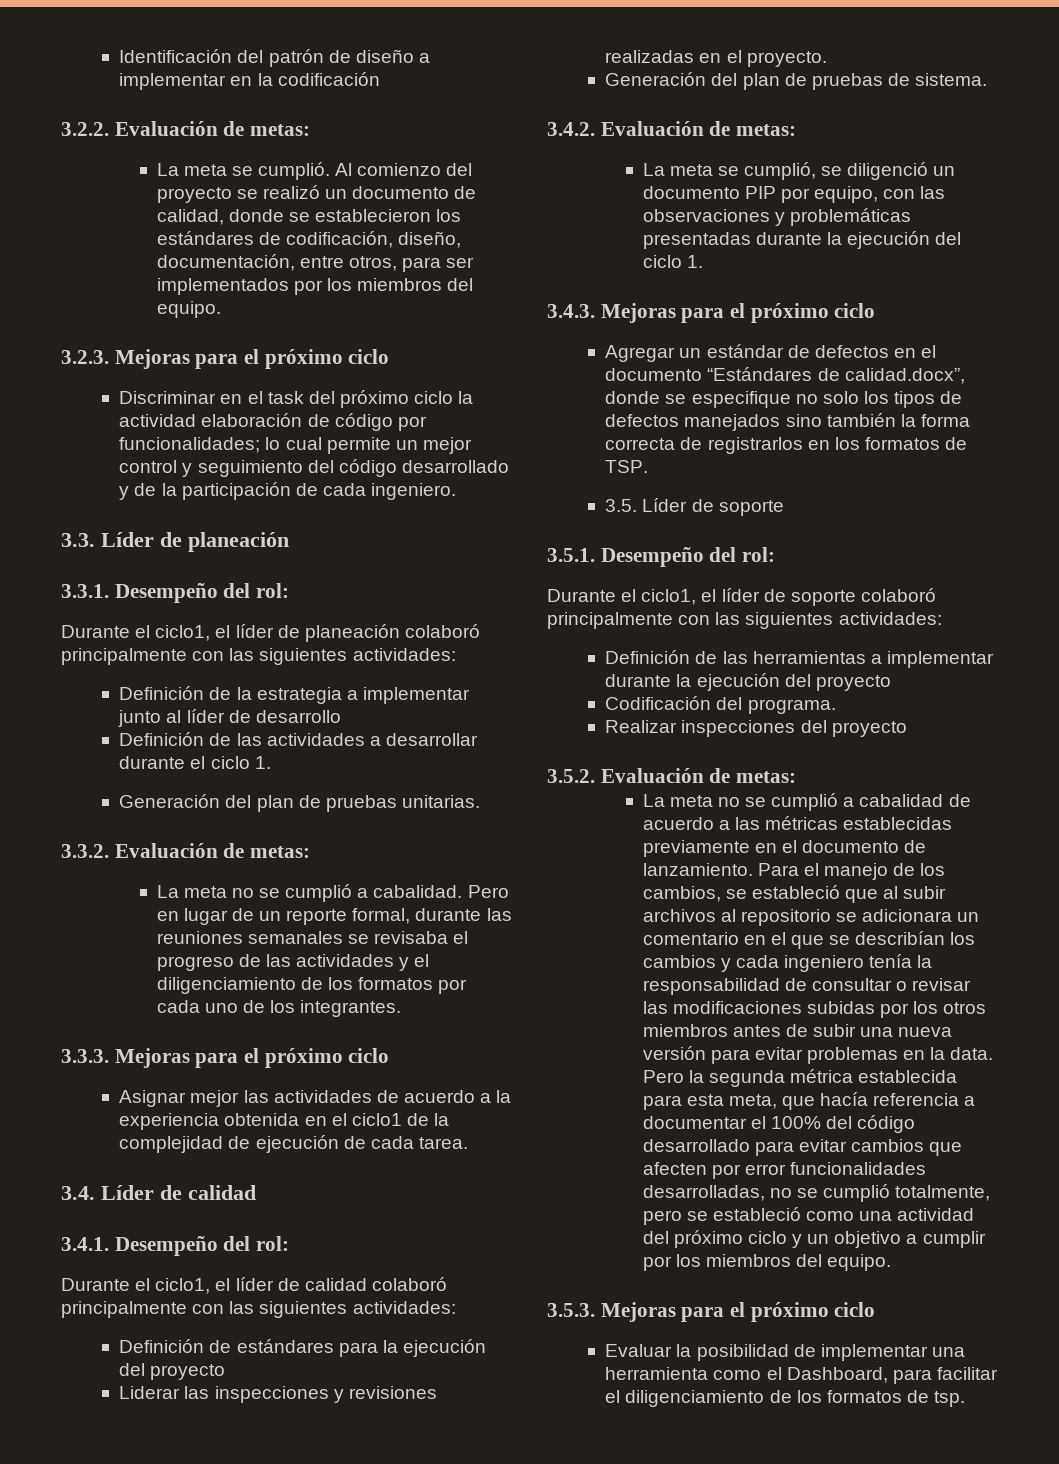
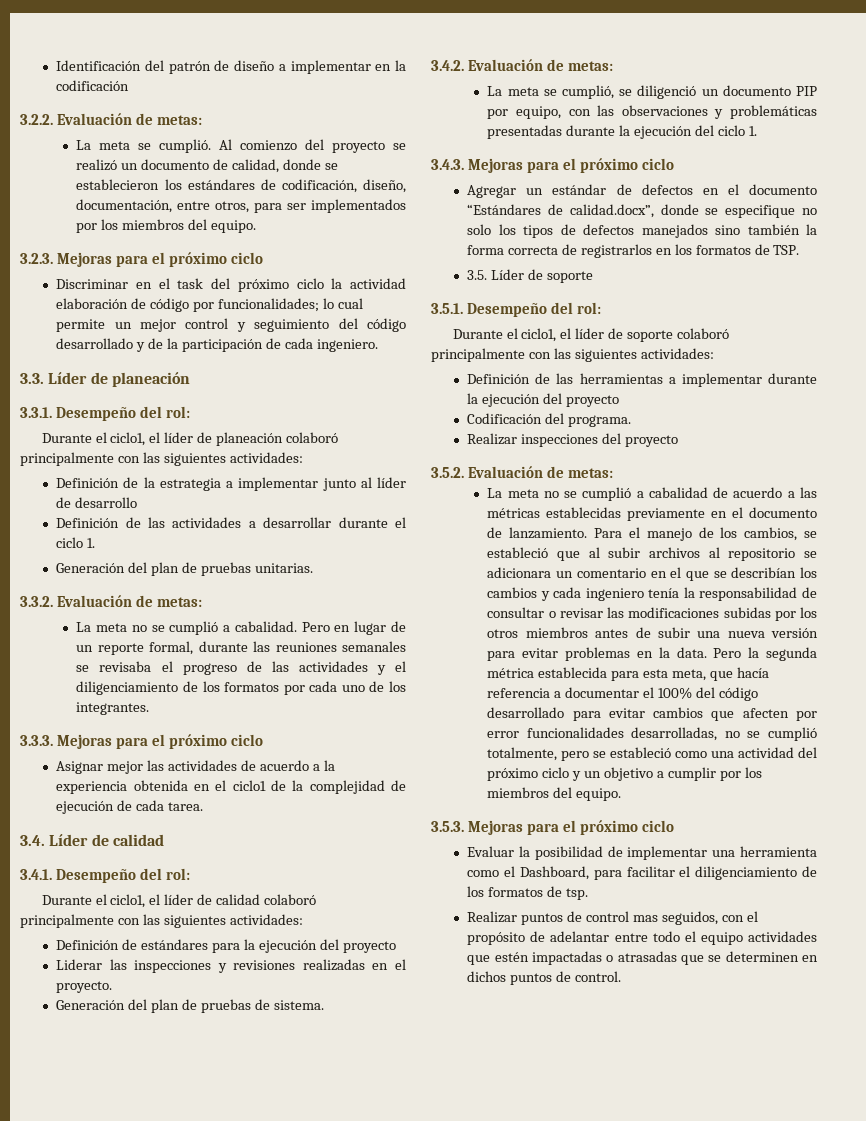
(966, 1399) none -> [467,911,758,925] [467,931,818,945] [467,951,818,965] [467,971,621,985] // Realizar puntos de control mas seguidos, con el propósito de adelantar entre todo el equipo actividades que estén impactadas o atrasadas que se determinen en dichos puntos de control.

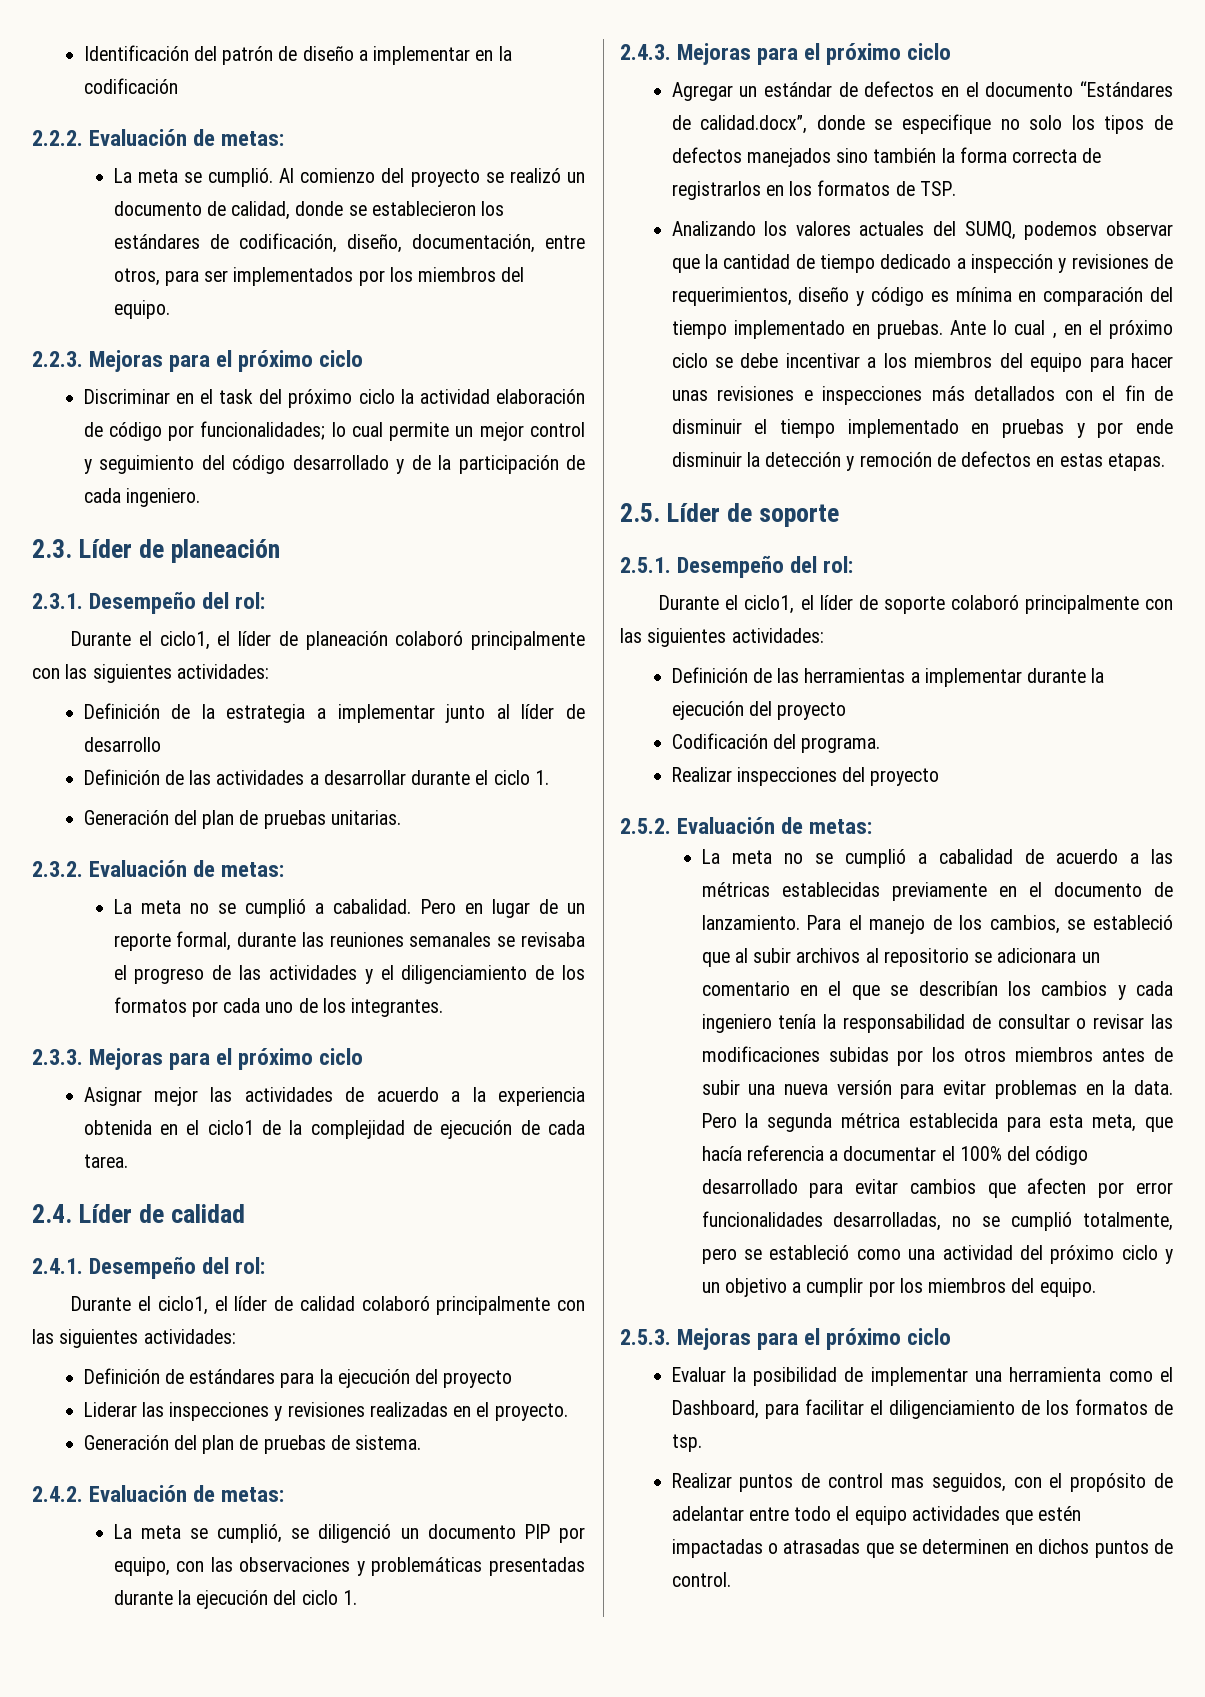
[20,114,53,125] 3.2.2. -> [32,130,83,146] 2.2.2.
[20,253,53,264] 3.2.3. -> [32,351,83,367] 2.2.3.
[20,373,44,384] 3.3. -> [32,539,72,558] 2.3.
[20,407,52,418] 3.3.1. -> [32,593,83,609] 2.3.1.
[20,596,53,607] 3.3.2. -> [32,861,83,877] 2.3.2.
[20,735,53,746] 3.3.3. -> [32,1049,83,1065] 2.3.3.
[20,835,45,846] 3.4. -> [32,1204,72,1223] 2.4.
[20,869,52,880] 3.4.1. -> [32,1258,83,1274] 2.4.1.
[431,60,464,71] 3.4.2. -> [32,1486,83,1502] 2.4.2.
[431,159,464,170] 3.4.3. -> [620,44,671,60] 2.4.3.
[467,270,488,280] 3.5. -> [671,221,1173,240] [671,254,1173,273] [671,287,1173,306] [671,320,1174,339] [671,353,1173,372] [671,385,1173,405] [671,419,1173,438] [671,451,1165,471] [620,503,660,522] Analizando los valores actuales del SUMQ, podemos observar que la cantidad de tiempo dedicado a inspección y revisiones de requerimientos, diseño y código es mínima en comparación del tiempo implementado en pruebas. Ante lo cual , en el próximo ciclo se debe incentivar a los miembros del equipo para hacer unas revisiones e inspecciones más detallados con el fin de disminuir el tiempo implementado en pruebas y por ende disminuir la detección y remoción de defectos en estas etapas. // 2.5.
[431,303,463,314] 3.5.1. -> [620,557,671,573] 2.5.1.
[431,467,464,478] 3.5.2. -> [620,818,671,834] 2.5.2.
[431,821,464,832] 3.5.3. -> [620,1329,671,1345] 2.5.3.

